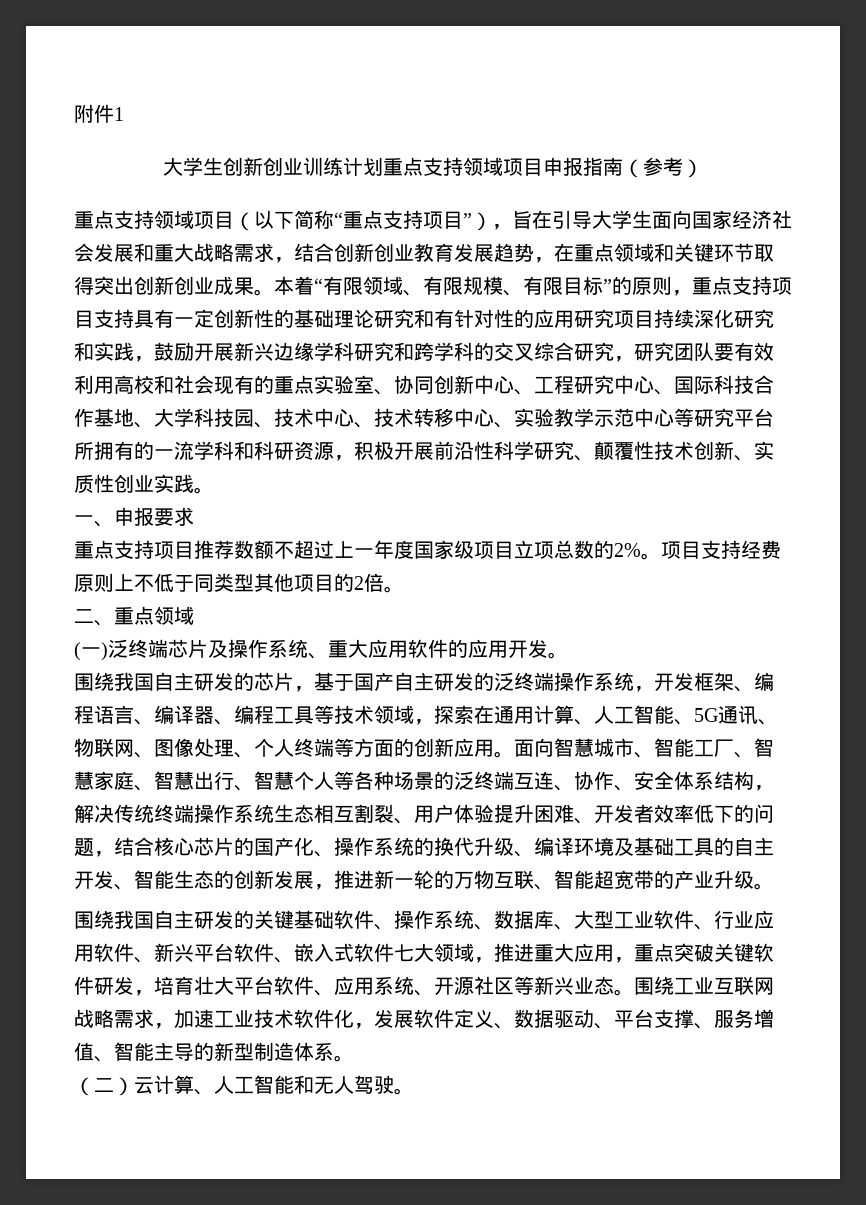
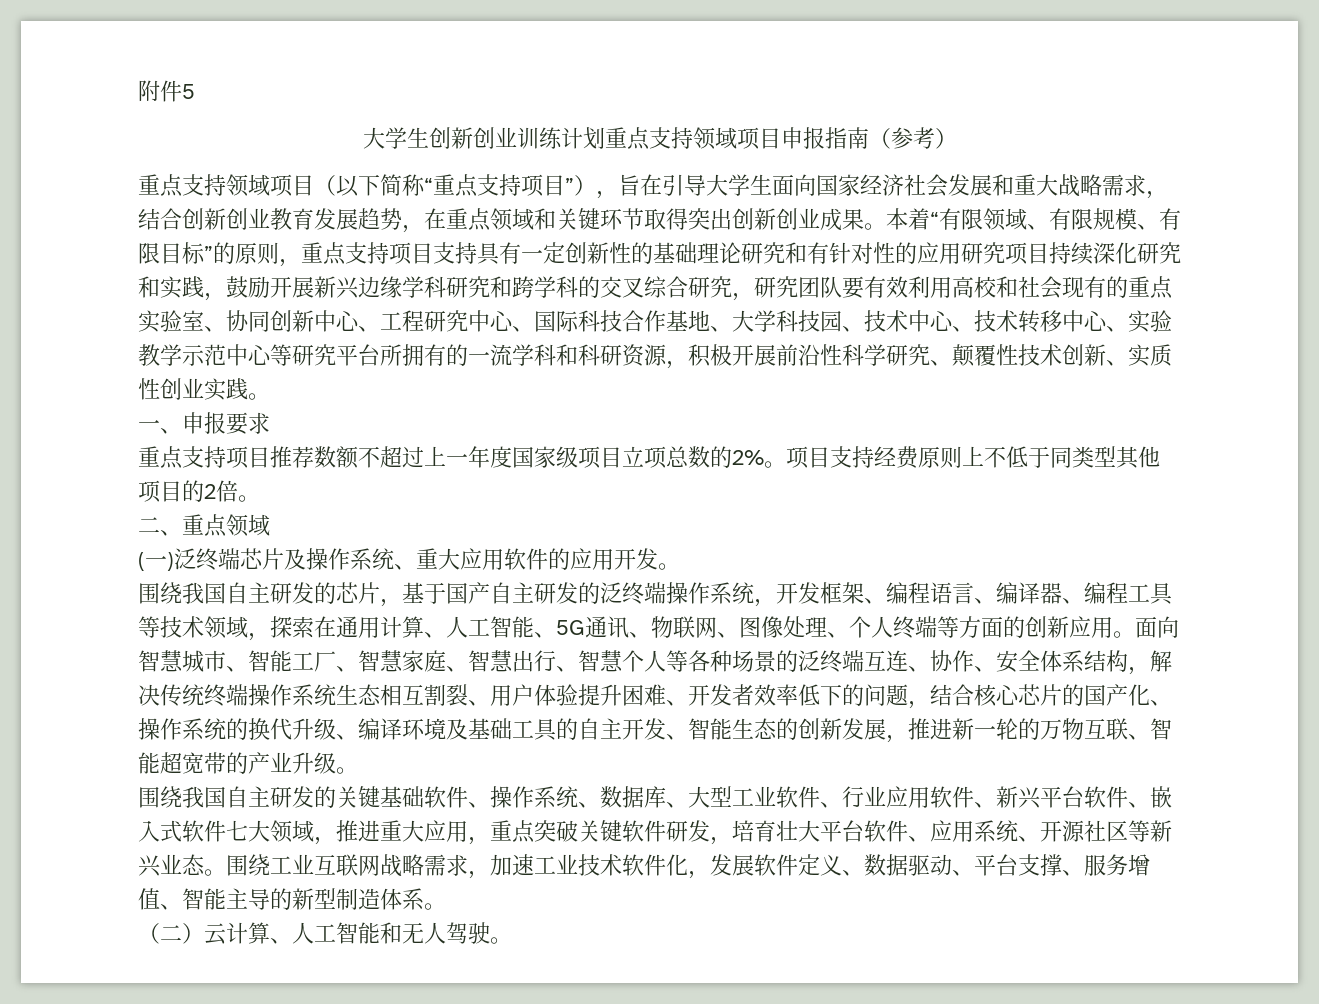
[114,107,124,121] 1 -> [182,84,195,99] 5

